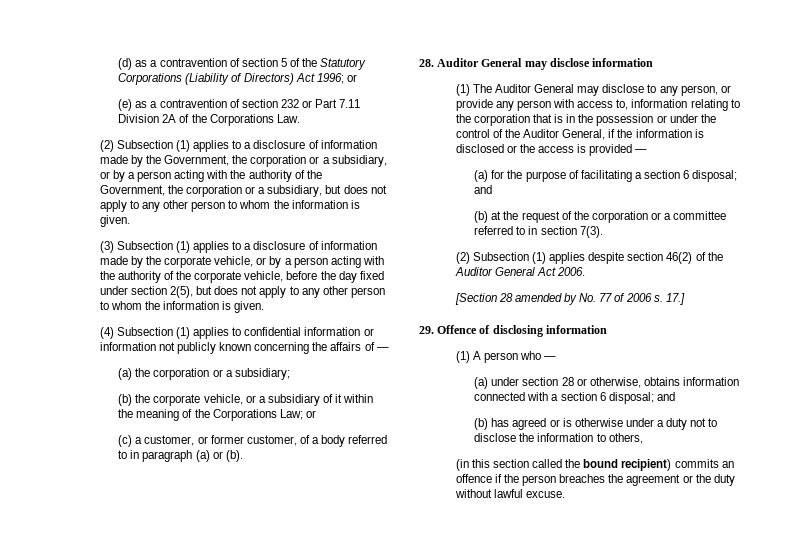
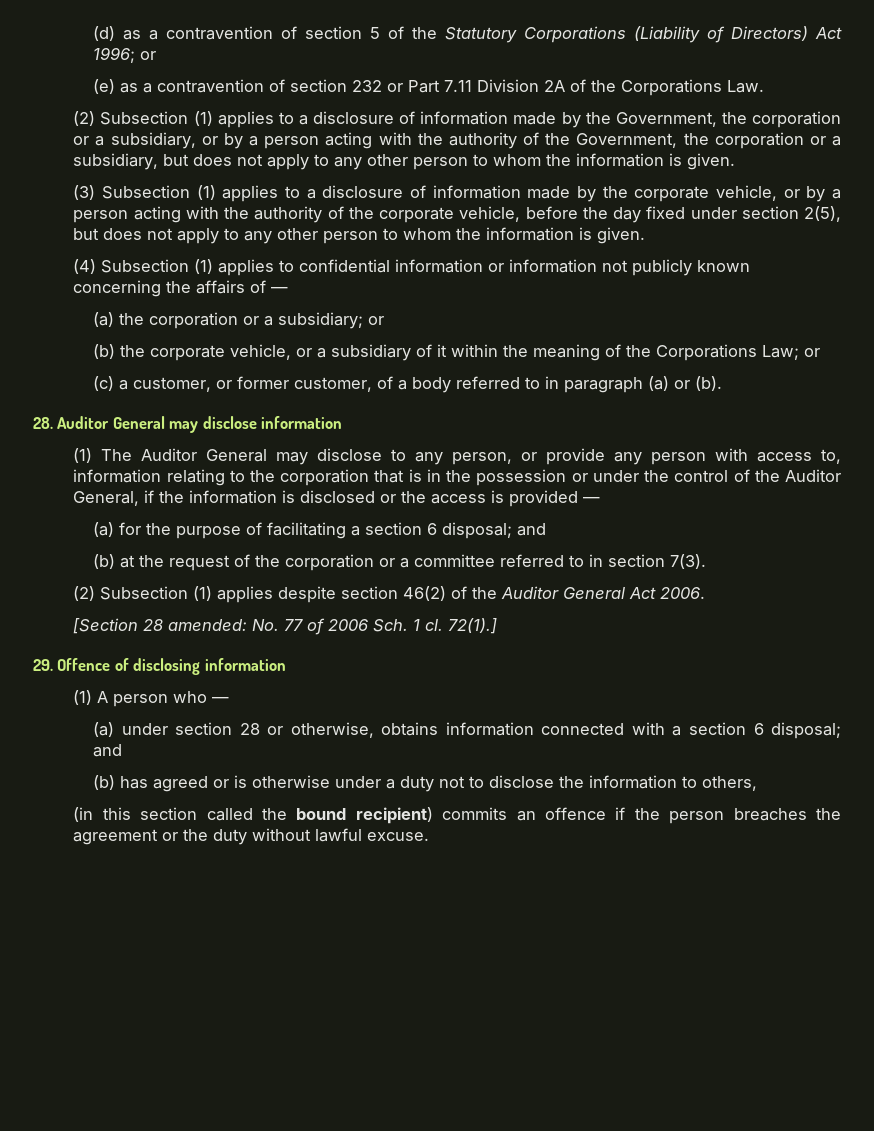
(290, 374) none -> [368,316,385,325] or
[515,293,578,305] amended by -> [168,619,248,631] amended:
[653,293,685,305] s. 17.] -> [373,618,498,634] Sch. 1 cl. 72(1).]

